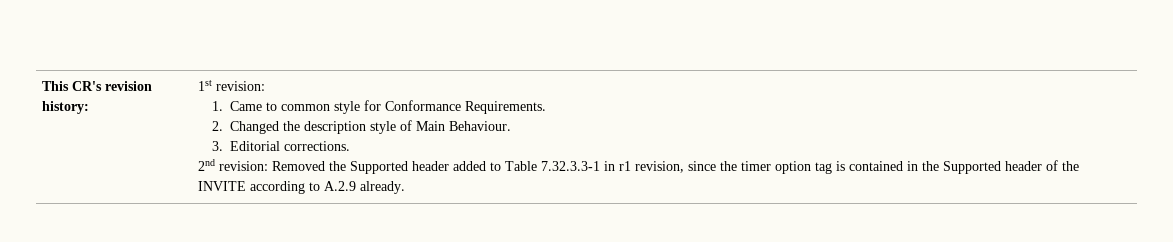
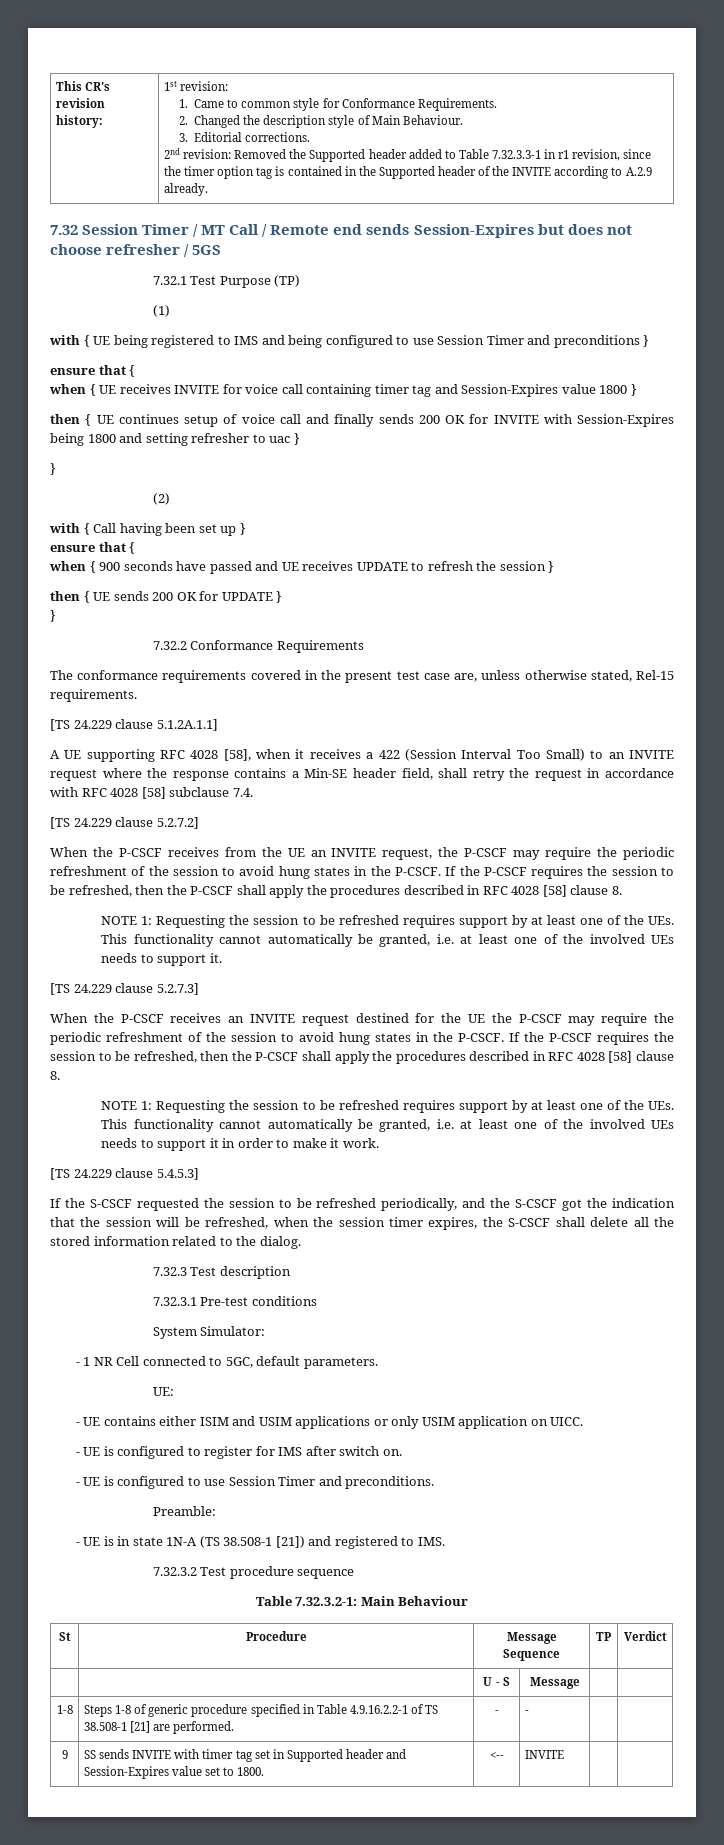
(406, 187) none -> [50,224,632,238] [50,244,222,257] [152,275,301,288] [152,305,170,317] [49,335,650,348] [50,365,136,377] [49,384,637,397] [50,414,674,427] [50,433,300,446] [50,463,56,475] [152,493,170,505] [49,523,246,536] [50,542,136,554] [49,561,555,574] [50,591,283,603] [50,610,56,622] [152,640,364,653] [50,670,674,683] [50,689,137,702] [50,719,218,731] [50,749,675,762] [50,768,674,781] [50,787,253,799] [50,817,199,829] [50,847,674,860] [50,866,674,879] [50,885,622,898] [101,915,674,928] [101,934,674,947] [101,953,222,966] [50,983,199,995] [50,1013,674,1026] [50,1032,674,1045] [50,1051,674,1064] [50,1071,60,1080] [101,1100,674,1113] [101,1119,674,1132] [101,1138,379,1151] [50,1168,199,1180] [50,1198,675,1211] [50,1217,674,1230] [50,1236,301,1249] [152,1266,291,1279] [152,1296,317,1306] [152,1326,266,1339] [75,1356,378,1369] [152,1387,174,1396] [75,1416,584,1429] [75,1446,402,1459] [75,1476,435,1489] [152,1506,216,1516] [75,1536,445,1549] [152,1566,355,1579] [255,1596,469,1606] [58,1632,71,1641] [245,1631,307,1641] [506,1632,557,1644] [503,1649,560,1661] [596,1632,611,1641] [623,1631,667,1641] [483,1677,510,1686] [529,1677,580,1689] [56,1705,73,1714] [83,1704,439,1717] [83,1721,235,1734] [494,1710,499,1714] [524,1710,529,1714] [61,1750,68,1759] [83,1749,407,1762] [83,1766,265,1779] [489,1752,504,1759] [524,1750,564,1759] // 7.32 Session Timer / MT Call / Remote end sends Session-Expires but does not choose refresher / 5GS // 7.32.1 Test Purpose (TP) // (1) // with { UE being registered to IMS and being configured to use Session Timer and preconditions } // ensure that { // when { UE receives INVITE for voice call containing timer tag and Session-Expires value 1800 } // then { UE continues setup of voice call and finally sends 200 OK for INVITE with Session-Expires being 1800 and setting refresher to uac } // } // (2) // with { Call having been set up } // ensure that { // when { 900 seconds have passed and UE receives UPDATE to refresh the session } // then { UE sends 200 OK for UPDATE } // } // 7.32.2 Conformance Requirements // The conformance requirements covered in the present test case are, unless otherwise stated, Rel-15 requirements. // [TS 24.229 clause 5.1.2A.1.1] // A UE supporting RFC 4028 [58], when it receives a 422 (Session Interval Too Small) to an INVITE request where the response contains a Min-SE header field, shall retry the request in accordance with RFC 4028 [58] subclause 7.4. // [TS 24.229 clause 5.2.7.2] // When the P-CSCF receives from the UE an INVITE request, the P-CSCF may require the periodic refreshment of the session to avoid hung states in the P-CSCF. If the P-CSCF requires the session to be refreshed, then the P-CSCF shall apply the procedures described in RFC 4028 [58] clause 8. // NOTE 1: Requesting the session to be refreshed requires support by at least one of the UEs. This functionality cannot automatically be granted, i.e. at least one of the involved UEs needs to support it. // [TS 24.229 clause 5.2.7.3] // When the P-CSCF receives an INVITE request destined for the UE the P-CSCF may require the periodic refreshment of the session to avoid hung states in the P-CSCF. If the P-CSCF requires the session to be refreshed, then the P-CSCF shall apply the procedures described in RFC 4028 [58] clause 8. // NOTE 1: Requesting the session to be refreshed requires support by at least one of the UEs. This functionality cannot automatically be granted, i.e. at least one of the involved UEs needs to support it in order to make it work. // [TS 24.229 clause 5.4.5.3] // If the S-CSCF requested the session to be refreshed periodically, and the S-CSCF got the indication that the session will be refreshed, when the session timer expires, the S-CSCF shall delete all the stored information related to the dialog. // 7.32.3 Test description // 7.32.3.1 Pre-test conditions // System Simulator: // - 1 NR Cell connected to 5GC, default parameters. // UE: // - UE contains either ISIM and USIM applications or only USIM application on UICC. // - UE is configured to register for IMS after switch on. // - UE is configured to use Session Timer and preconditions. // Preamble: // - UE is in state 1N-A (TS 38.508-1 [21]) and registered to IMS. // 7.32.3.2 Test procedure sequence // Table 7.32.3.2-1: Main Behaviour // St | Procedure | Message Sequence | TP | Verdict // | | U - S | Message | | // 1-8 | Steps 1-8 of generic procedure specified in Table 4.9.16.2.2-1 of TS 38.508-1 [21] are performed. | - | - | | // 9 | SS sends INVITE with timer tag set in Supported header and Session-Expires value set to 1800. | <-- | INVITE | |

